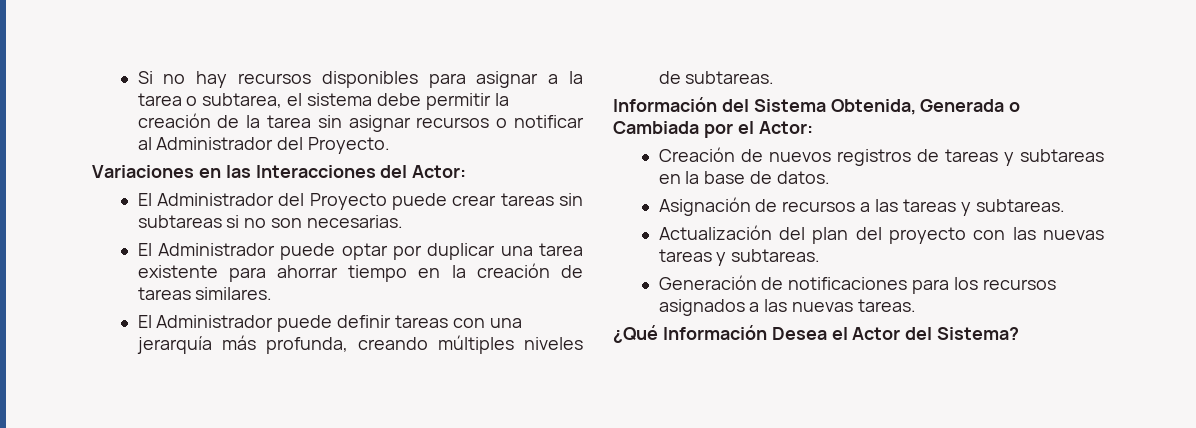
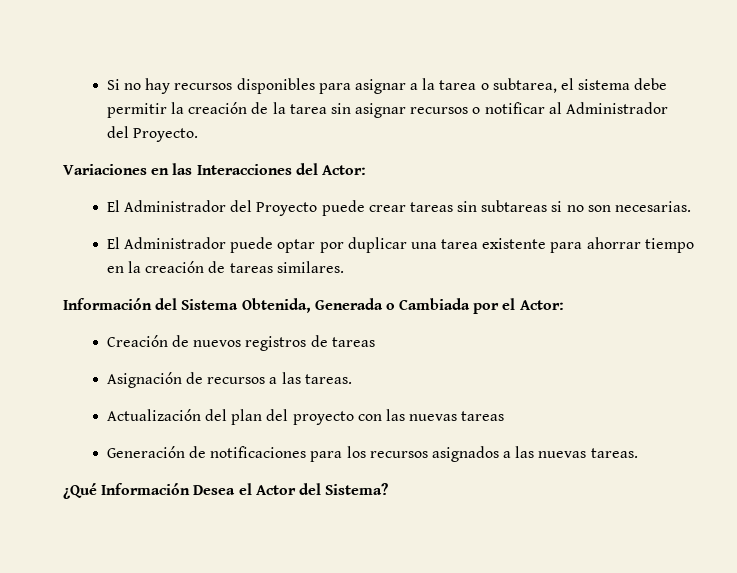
[137,315,522,332] [136,335,583,354] [658,71,775,84] // El Administrador puede definir tareas con una jerarquía más profunda, creando múltiples niveles de subtareas. -> (344, 267) none
[1003,149,1104,166] [658,171,830,184] y subtareas en la base de datos. -> (375, 342) none
[902,199,1065,216] tareas y subtareas. -> [304,374,352,384] tareas.
[716,249,821,266] y subtareas. -> (505, 416) none

